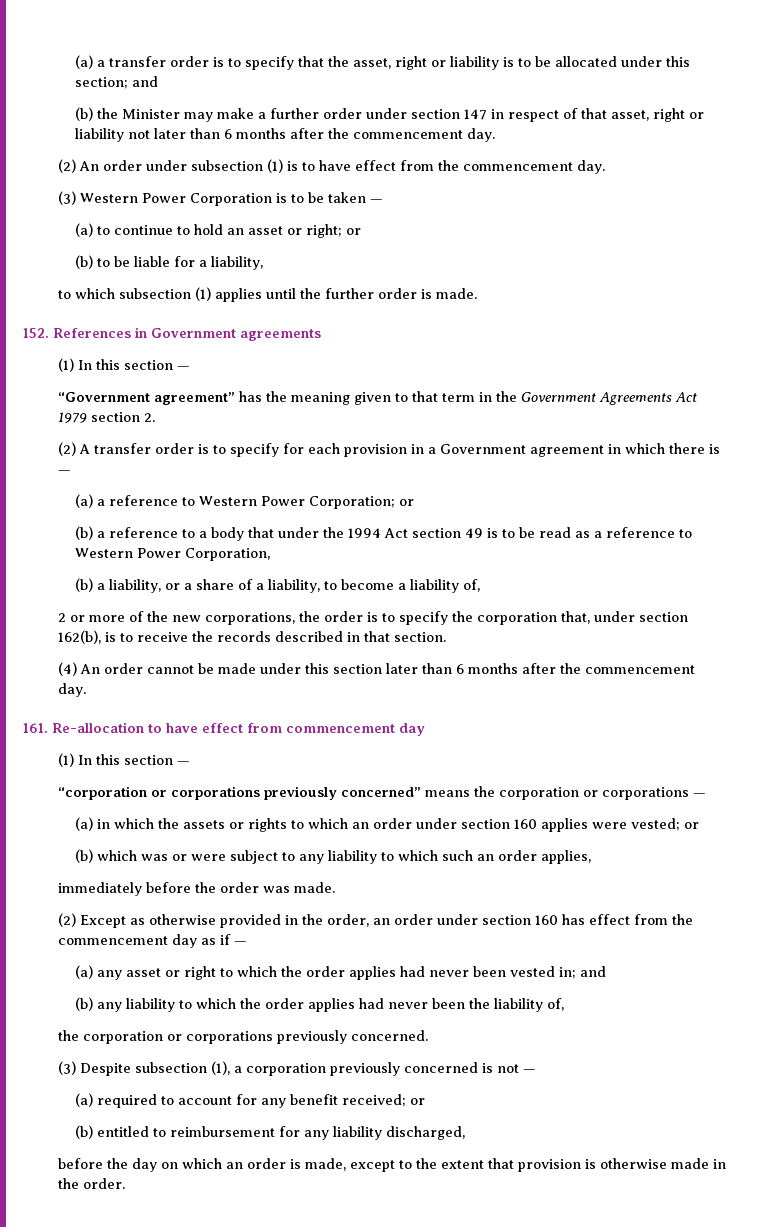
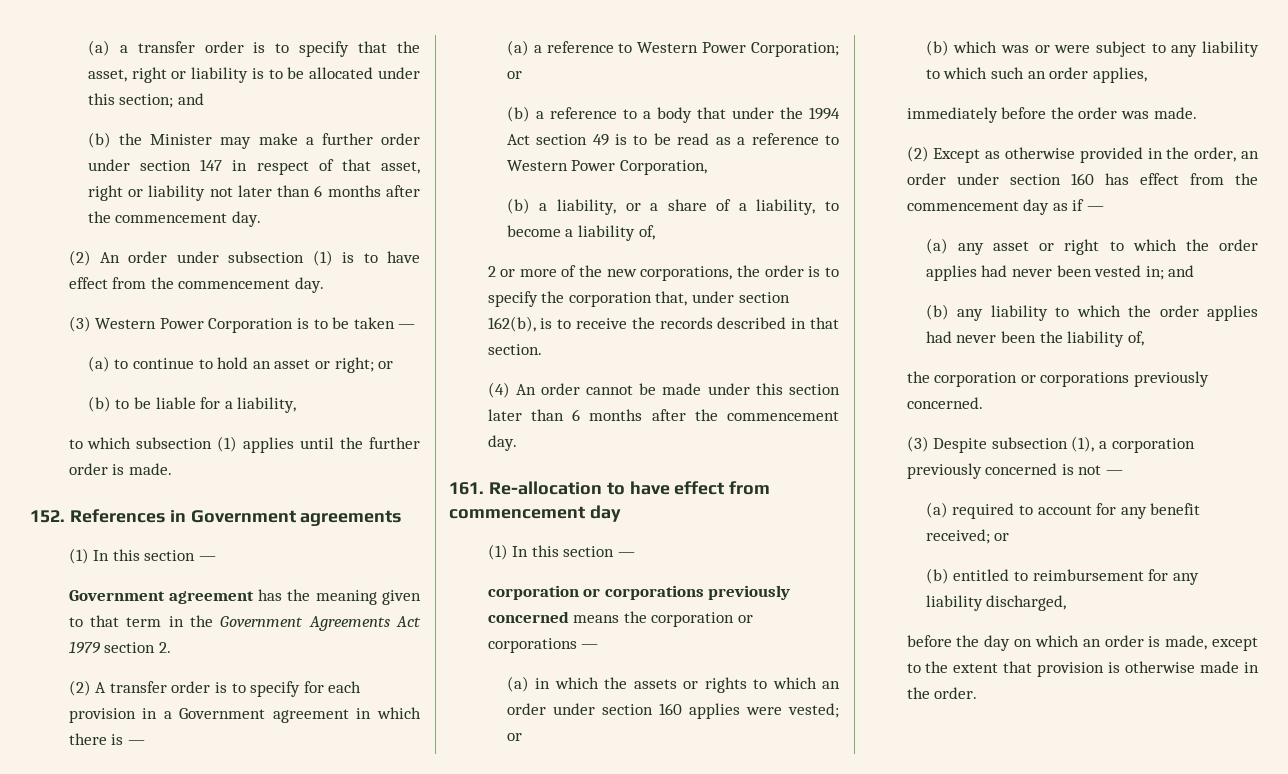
[57,392,235,405] “Government agreement” -> [68,590,254,604] Government agreement
[57,786,421,800] “corporation or corporations previously concerned” -> [487,585,791,600] [487,611,569,623] corporation or corporations previously concerned

